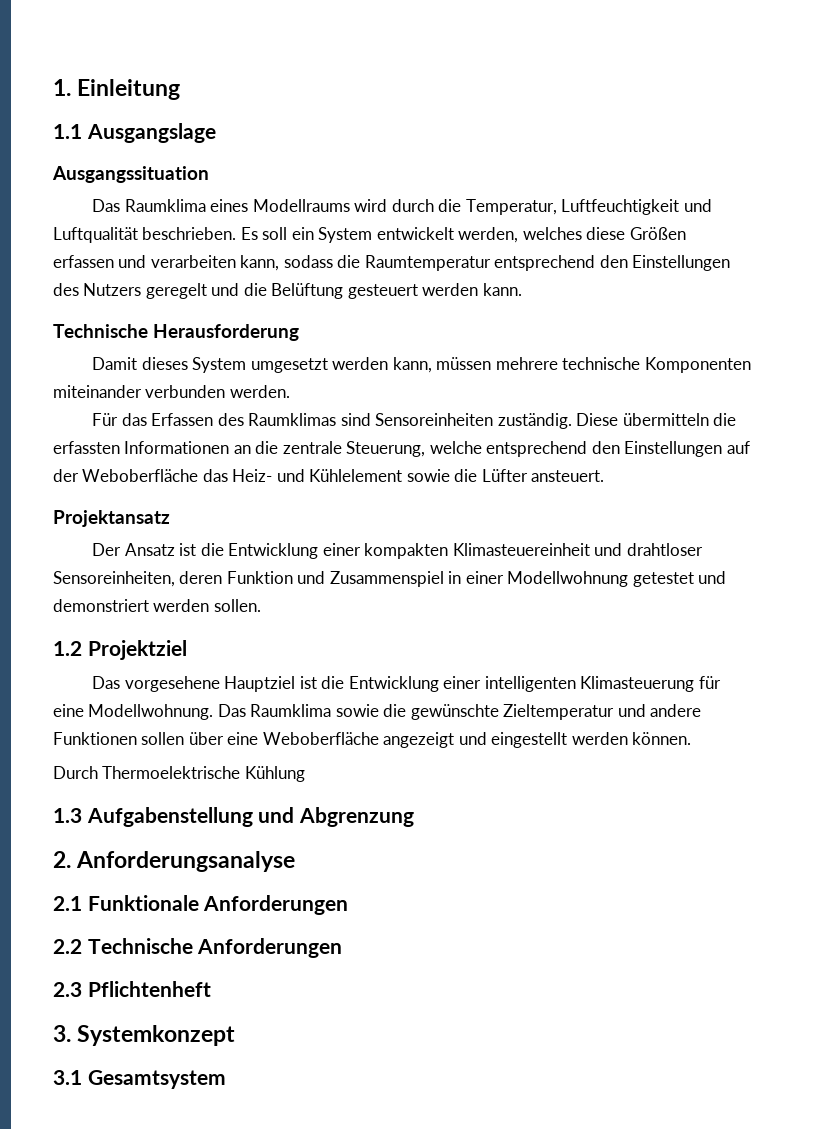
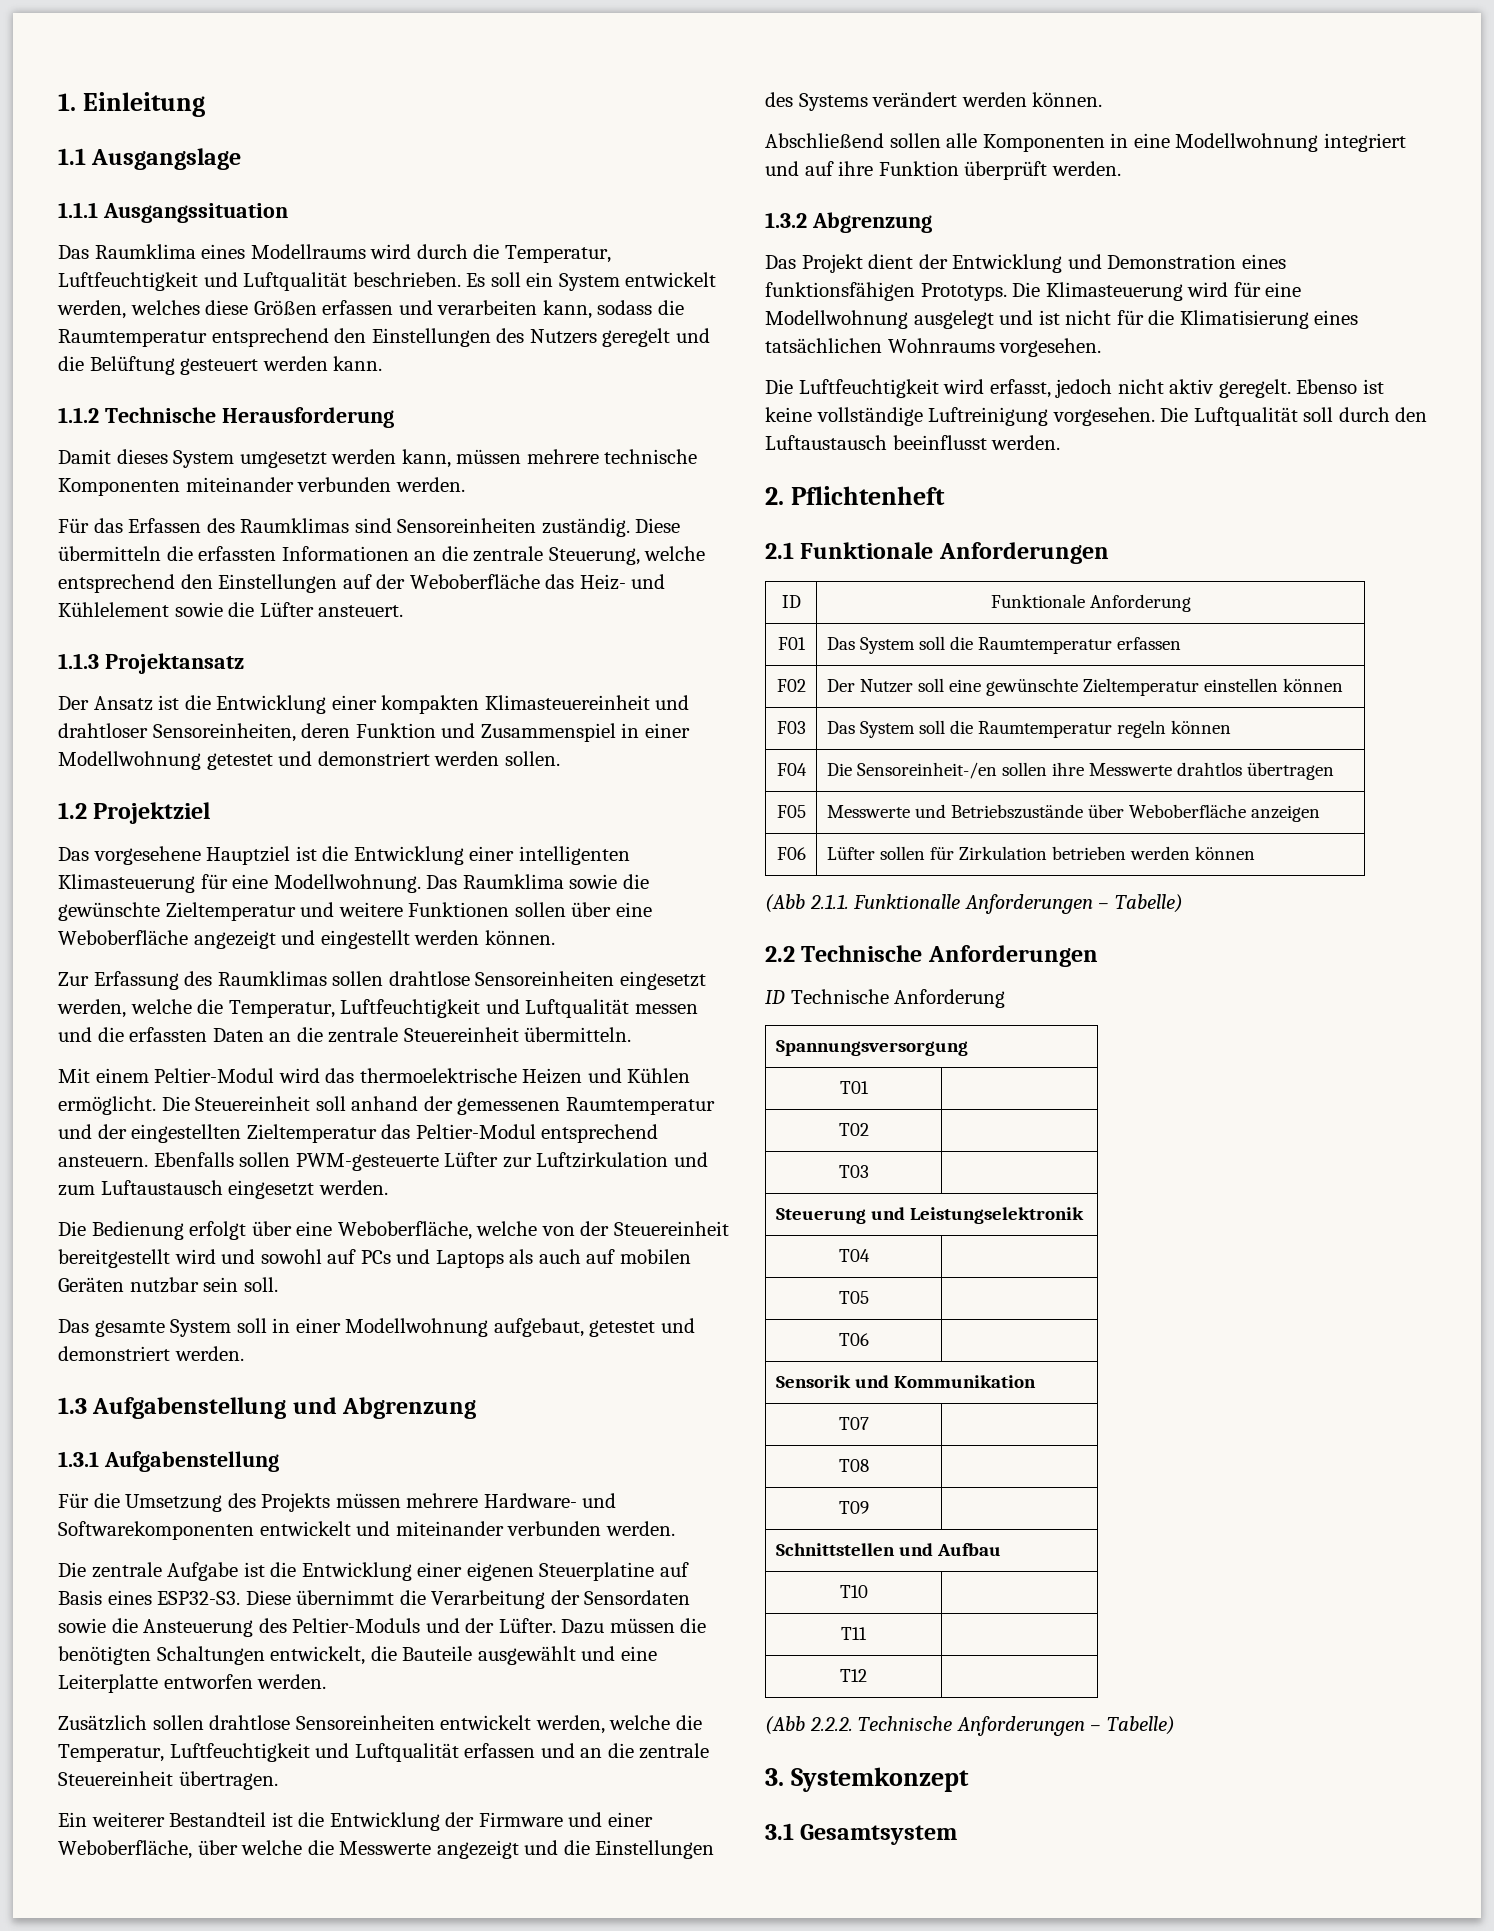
(216, 133) none -> [58,202,98,218] 1.1.1
(522, 289) none -> [58,407,99,423] 1.1.2
(605, 476) none -> [58,653,99,669] 1.1.3
[650,704,702,717] andere -> [338,902,403,917] weitere
[53,766,305,782] [53,807,414,827] Durch Thermoelektrische Kühlung // 1.3 Aufgabenstellung und Abgrenzung -> [58,971,706,990] [57,999,698,1018] [58,1027,632,1043] [58,1068,691,1084] [58,1096,715,1115] [58,1124,659,1143] [58,1152,708,1171] [58,1180,388,1199] [58,1221,729,1240] [58,1249,691,1268] [58,1277,278,1293] [58,1318,695,1337] [58,1346,244,1361] [58,1397,477,1419] [58,1451,279,1472] [58,1493,617,1512] [58,1521,675,1540] [58,1562,689,1581] [58,1590,691,1609] [58,1618,707,1637] [58,1646,657,1665] [58,1674,327,1693] [58,1715,702,1734] [58,1743,710,1762] [58,1771,278,1790] [58,1812,653,1831] [58,1840,715,1859] [765,92,1103,111] [765,133,1406,152] [765,161,1121,180] [765,212,932,233] [765,254,1286,273] [765,282,1302,301] [765,310,1359,329] [765,338,1102,357] [765,379,1384,398] [765,407,1428,426] [765,435,1061,450] Zur Erfassung des Raumklimas sollen drahtlose Sensoreinheiten eingesetzt werden, welche die Temperatur, Luftfeuchtigkeit und Luftqualität messen und die erfassten Daten an die zentrale Steuereinheit übermitteln. // Mit einem Peltier-Modul wird das thermoelektrische Heizen und Kühlen ermöglicht. Die Steuereinheit soll anhand der gemessenen Raumtemperatur und der eingestellten Zieltemperatur das Peltier-Modul entsprechend ansteuern. Ebenfalls sollen PWM-gesteuerte Lüfter zur Luftzirkulation und zum Luftaustausch eingesetzt werden. // Die Bedienung erfolgt über eine Weboberfläche, welche von der Steuereinheit bereitgestellt wird und sowohl auf PCs und Laptops als auch auf mobilen Geräten nutzbar sein soll. // Das gesamte System soll in einer Modellwohnung aufgebaut, getestet und demonstriert werden. // 1.3 Aufgabenstellung und Abgrenzung // 1.3.1 Aufgabenstellung // Für die Umsetzung des Projekts müssen mehrere Hardware- und Softwarekomponenten entwickelt und miteinander verbunden werden. // Die zentrale Aufgabe ist die Entwicklung einer eigenen Steuerplatine auf Basis eines ESP32-S3. Diese übernimmt die Verarbeitung der Sensordaten sowie die Ansteuerung des Peltier-Moduls und der Lüfter. Dazu müssen die benötigten Schaltungen entwickelt, die Bauteile ausgewählt und eine Leiterplatte entworfen werden. // Zusätzlich sollen drahtlose Sensoreinheiten entwickelt werden, welche die Temperatur, Luftfeuchtigkeit und Luftqualität erfassen und an die zentrale Steuereinheit übertragen. // Ein weiterer Bestandteil ist die Entwicklung der Firmware und einer Weboberfläche, über welche die Messwerte angezeigt und die Einstellungen des Systems verändert werden können. // Abschließend sollen alle Komponenten in eine Modellwohnung integriert und auf ihre Funktion überprüft werden. // 1.3.2 Abgrenzung // Das Projekt dient der Entwicklung und Demonstration eines funktionsfähigen Prototyps. Die Klimasteuerung wird für eine Modellwohnung ausgelegt und ist nicht für die Klimatisierung eines tatsächlichen Wohnraums vorgesehen. // Die Luftfeuchtigkeit wird erfasst, jedoch nicht aktiv geregelt. Ebenso ist keine vollständige Luftreinigung vorgesehen. Die Luftqualität soll durch den Luftaustausch beeinflusst werden.
[76,851,296,872] Anforderungsanalyse -> [791,486,946,505] Pflichtenheft
[53,938,343,958] [53,981,211,997] // 2.2 Technische Anforderungen // 2.3 Pflichtenheft -> [781,595,801,608] [990,594,1191,612] [777,637,806,650] [826,636,1181,654] [776,679,806,692] [826,678,1343,696] [776,721,806,734] [826,720,1231,738] [776,763,807,776] [826,762,1334,780] [776,805,806,818] [826,804,1320,822] [776,847,806,860] [826,846,1255,860] [765,894,1183,914] [765,945,1098,967] [765,989,1006,1008] [775,1040,968,1056] [839,1081,869,1094] [838,1123,869,1136] [838,1165,869,1178] [775,1207,1084,1224] [838,1249,870,1262] [838,1291,869,1304] [838,1333,869,1346] [775,1375,1036,1388] [838,1417,869,1430] [838,1459,869,1472] [838,1501,869,1514] [775,1543,1001,1556] [839,1585,868,1598] [841,1627,867,1640] [840,1669,867,1682] [765,1716,1175,1736] // ID | Funktionale Anforderung // F01 | Das System soll die Raumtemperatur erfassen // F02 | Der Nutzer soll eine gewünschte Zieltemperatur einstellen können // F03 | Das System soll die Raumtemperatur regeln können // F04 | Die Sensoreinheit-/en sollen ihre Messwerte drahtlos übertragen // F05 | Messwerte und Betriebszustände über Weboberfläche anzeigen // F06 | Lüfter sollen für Zirkulation betrieben werden können // (Abb 2.1.1. Funktionalle Anforderungen – Tabelle) // 2.2 Technische Anforderungen // ID Technische Anforderung // Spannungsversorgung // T01 | // T02 | // T03 | // Steuerung und Leistungselektronik // T04 | // T05 | // T06 | // Sensorik und Kommunikation // T07 | // T08 | // T09 | // Schnittstellen und Aufbau // T10 | // T11 | // T12 | // (Abb 2.2.2. Technische Anforderungen – Tabelle)

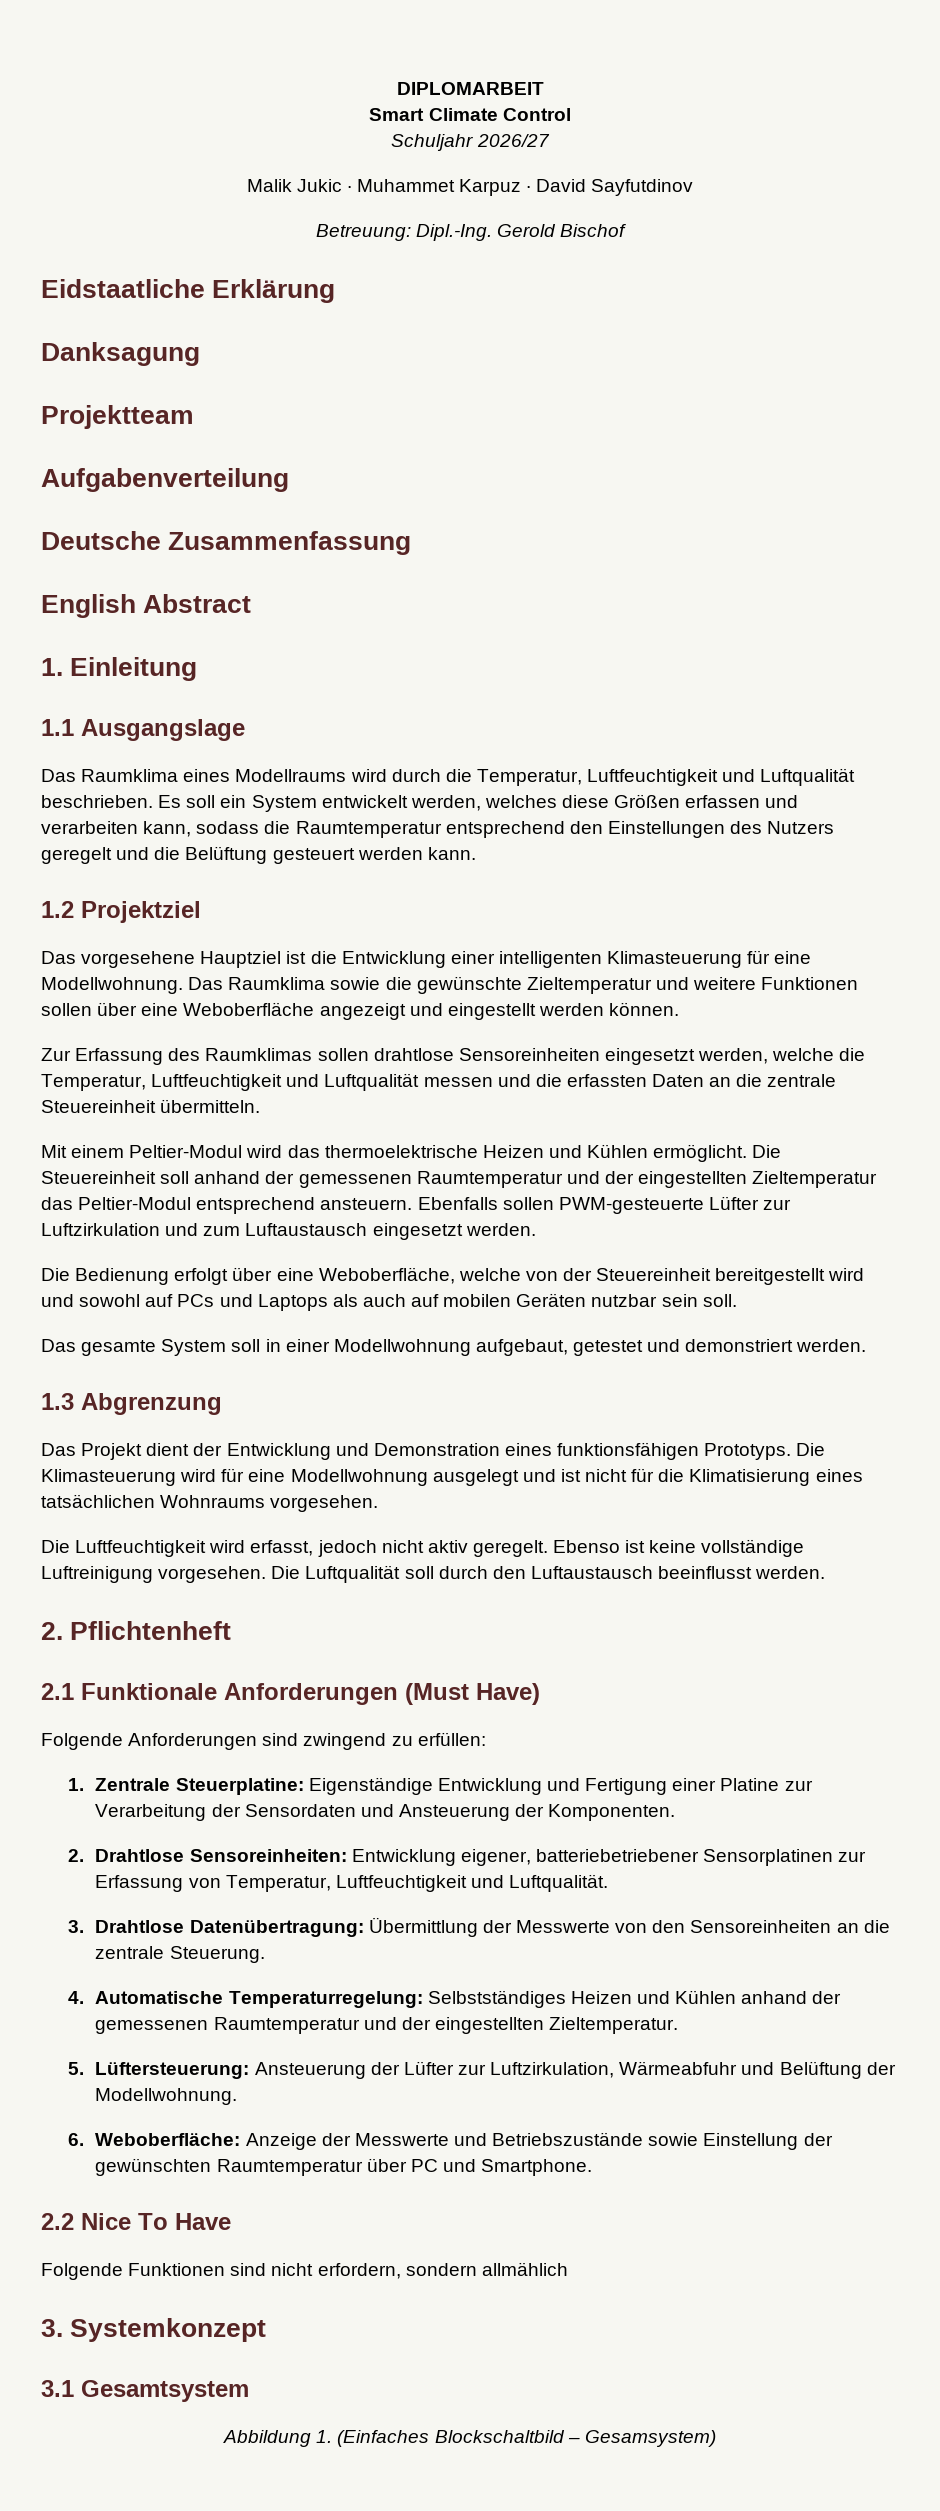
(58, 102) none -> [396,82,544,95] [369,108,571,121] [391,134,550,151] [246,179,694,196] [315,224,627,241] [41,279,336,303] [41,342,200,366] [41,405,194,429] [41,468,289,492] [41,531,412,555] [41,594,252,618] DIPLOMARBEIT // Smart Climate Control // Schuljahr 2026/27 // Malik Jukic ∙ Muhammet Karpuz ∙ David Sayfutdinov // Betreuung: Dipl.-Ing. Gerold Bischof // Eidstaatliche Erklärung // Danksagung // Projektteam // Aufgabenverteilung // Deutsche Zusammenfassung // English Abstract //
[58,202,288,223] // 1.1.1 Ausgangssituation -> (245, 730) none
[58,407,394,428] [58,449,698,468] [58,477,465,496] [58,518,681,537] [58,546,706,565] [58,574,666,593] [58,602,404,617] [58,653,244,674] [58,695,690,714] [58,723,690,742] [58,751,560,770] // 1.1.2 Technische Herausforderung // Damit dieses System umgesetzt werden kann, müssen mehrere technische Komponenten miteinander verbunden werden. // Für das Erfassen des Raumklimas sind Sensoreinheiten zuständig. Diese übermitteln die erfassten Informationen an die zentrale Steuerung, welche entsprechend den Einstellungen auf der Weboberfläche das Heiz- und Kühlelement sowie die Lüfter ansteuert. // 1.1.3 Projektansatz // Der Ansatz ist die Entwicklung einer kompakten Klimasteuereinheit und drahtloser Sensoreinheiten, deren Funktion und Zusammenspiel in einer Modellwohnung getestet und demonstriert werden sollen. -> (476, 853) none
[92,1397,477,1419] [58,1451,279,1472] [58,1493,617,1512] [58,1521,675,1540] [58,1562,689,1581] [58,1590,691,1609] [58,1618,707,1637] [58,1646,657,1665] [58,1674,327,1693] [58,1715,702,1734] [58,1743,710,1762] [58,1771,278,1790] [58,1812,653,1831] [58,1840,715,1859] [765,92,1103,111] [765,133,1406,152] [765,161,1121,180] [765,212,807,228] Aufgabenstellung und Abgrenzung // 1.3.1 Aufgabenstellung // Für die Umsetzung des Projekts müssen mehrere Hardware- und Softwarekomponenten entwickelt und miteinander verbunden werden. // Die zentrale Aufgabe ist die Entwicklung einer eigenen Steuerplatine auf Basis eines ESP32-S3. Diese übernimmt die Verarbeitung der Sensordaten sowie die Ansteuerung des Peltier-Moduls und der Lüfter. Dazu müssen die benötigten Schaltungen entwickelt, die Bauteile ausgewählt und eine Leiterplatte entworfen werden. // Zusätzlich sollen drahtlose Sensoreinheiten entwickelt werden, welche die Temperatur, Luftfeuchtigkeit und Luftqualität erfassen und an die zentrale Steuereinheit übertragen. // Ein weiterer Bestandteil ist die Entwicklung der Firmware und einer Weboberfläche, über welche die Messwerte angezeigt und die Einstellungen des Systems verändert werden können. // Abschließend sollen alle Komponenten in eine Modellwohnung integriert und auf ihre Funktion überprüft werden. // 1.3.2 -> (74, 1401) none
[781,595,801,608] [990,594,1191,612] [777,637,806,650] [826,636,1181,654] [776,679,806,692] [826,678,1343,696] [776,721,806,734] [826,720,1231,738] [776,763,807,776] [826,762,1334,780] [776,805,806,818] [826,804,1320,822] [776,847,806,860] [826,846,1255,860] [765,894,1183,914] [765,945,1098,967] [765,989,1006,1008] [775,1040,968,1056] [839,1081,869,1094] [838,1123,869,1136] [838,1165,869,1178] [775,1207,1084,1224] [838,1249,870,1262] [838,1291,869,1304] [838,1333,869,1346] [775,1375,1036,1388] [838,1417,869,1430] [838,1459,869,1472] [838,1501,869,1514] [775,1543,1001,1556] [839,1585,868,1598] [841,1627,867,1640] [840,1669,867,1682] [765,1716,1175,1736] [765,1767,970,1792] [765,1823,958,1845] // ID | Funktionale Anforderung // F01 | Das System soll die Raumtemperatur erfassen // F02 | Der Nutzer soll eine gewünschte Zieltemperatur einstellen können // F03 | Das System soll die Raumtemperatur regeln können // F04 | Die Sensoreinheit-/en sollen ihre Messwerte drahtlos übertragen // F05 | Messwerte und Betriebszustände über Weboberfläche anzeigen // F06 | Lüfter sollen für Zirkulation betrieben werden können // (Abb 2.1.1. Funktionalle Anforderungen – Tabelle) // 2.2 Technische Anforderungen // ID Technische Anforderung // Spannungsversorgung // T01 | // T02 | // T03 | // Steuerung und Leistungselektronik // T04 | // T05 | // T06 | // Sensorik und Kommunikation // T07 | // T08 | // T09 | // Schnittstellen und Aufbau // T10 | // T11 | // T12 | // (Abb 2.2.2. Technische Anforderungen – Tabelle) // 3. Systemkonzept // 3.1 Gesamtsystem -> [405,1683,540,1705] [41,1732,486,1750] [68,1777,813,1795] [95,1804,676,1821] [68,1849,867,1866] [95,1874,609,1892] [68,1917,890,1937] [95,1946,265,1963] [68,1990,842,2008] [95,2017,679,2034] [68,2061,896,2079] [95,2088,238,2105] [68,2132,833,2150] [95,2158,593,2176] [41,2213,231,2230] [41,2262,568,2280] [41,2318,267,2342] [41,2380,249,2402] [223,2430,716,2447] (Must Have) // Folgende Anforderungen sind zwingend zu erfüllen: // 1. Zentrale Steuerplatine: Eigenständige Entwicklung und Fertigung einer Platine zur Verarbeitung der Sensordaten und Ansteuerung der Komponenten. // 2. Drahtlose Sensoreinheiten: Entwicklung eigener, batteriebetriebener Sensorplatinen zur Erfassung von Temperatur, Luftfeuchtigkeit und Luftqualität. // 3. Drahtlose Datenübertragung: Übermittlung der Messwerte von den Sensoreinheiten an die zentrale Steuerung. // 4. Automatische Temperaturregelung: Selbstständiges Heizen und Kühlen anhand der gemessenen Raumtemperatur und der eingestellten Zieltemperatur. // 5. Lüftersteuerung: Ansteuerung der Lüfter zur Luftzirkulation, Wärmeabfuhr und Belüftung der Modellwohnung. // 6. Weboberfläche: Anzeige der Messwerte und Betriebszustände sowie Einstellung der gewünschten Raumtemperatur über PC und Smartphone. // 2.2 Nice To Have // Folgende Funktionen sind nicht erfordern, sondern allmählich // 3. Systemkonzept // 3.1 Gesamtsystem // Abbildung 1. (Einfaches Blockschaltbild – Gesamsystem)

